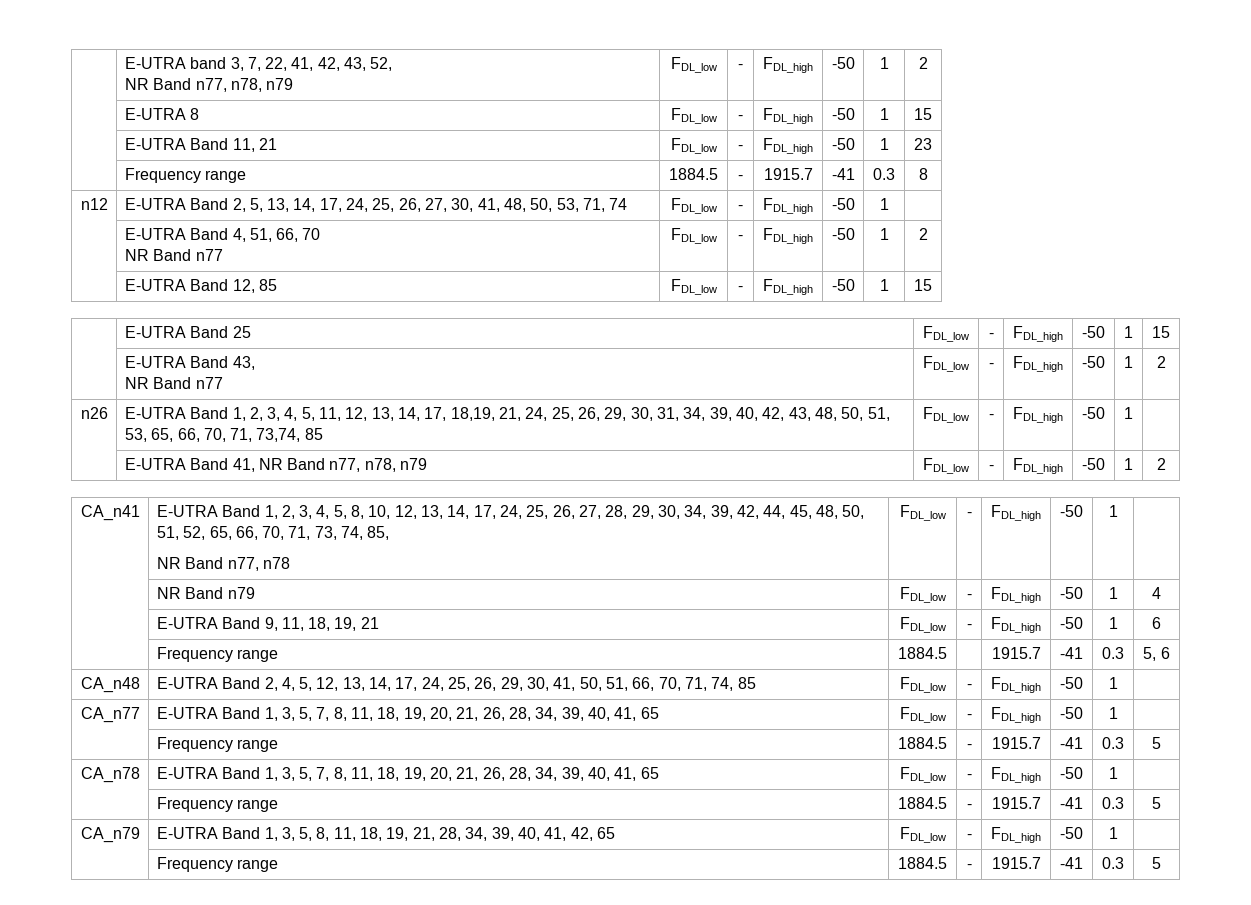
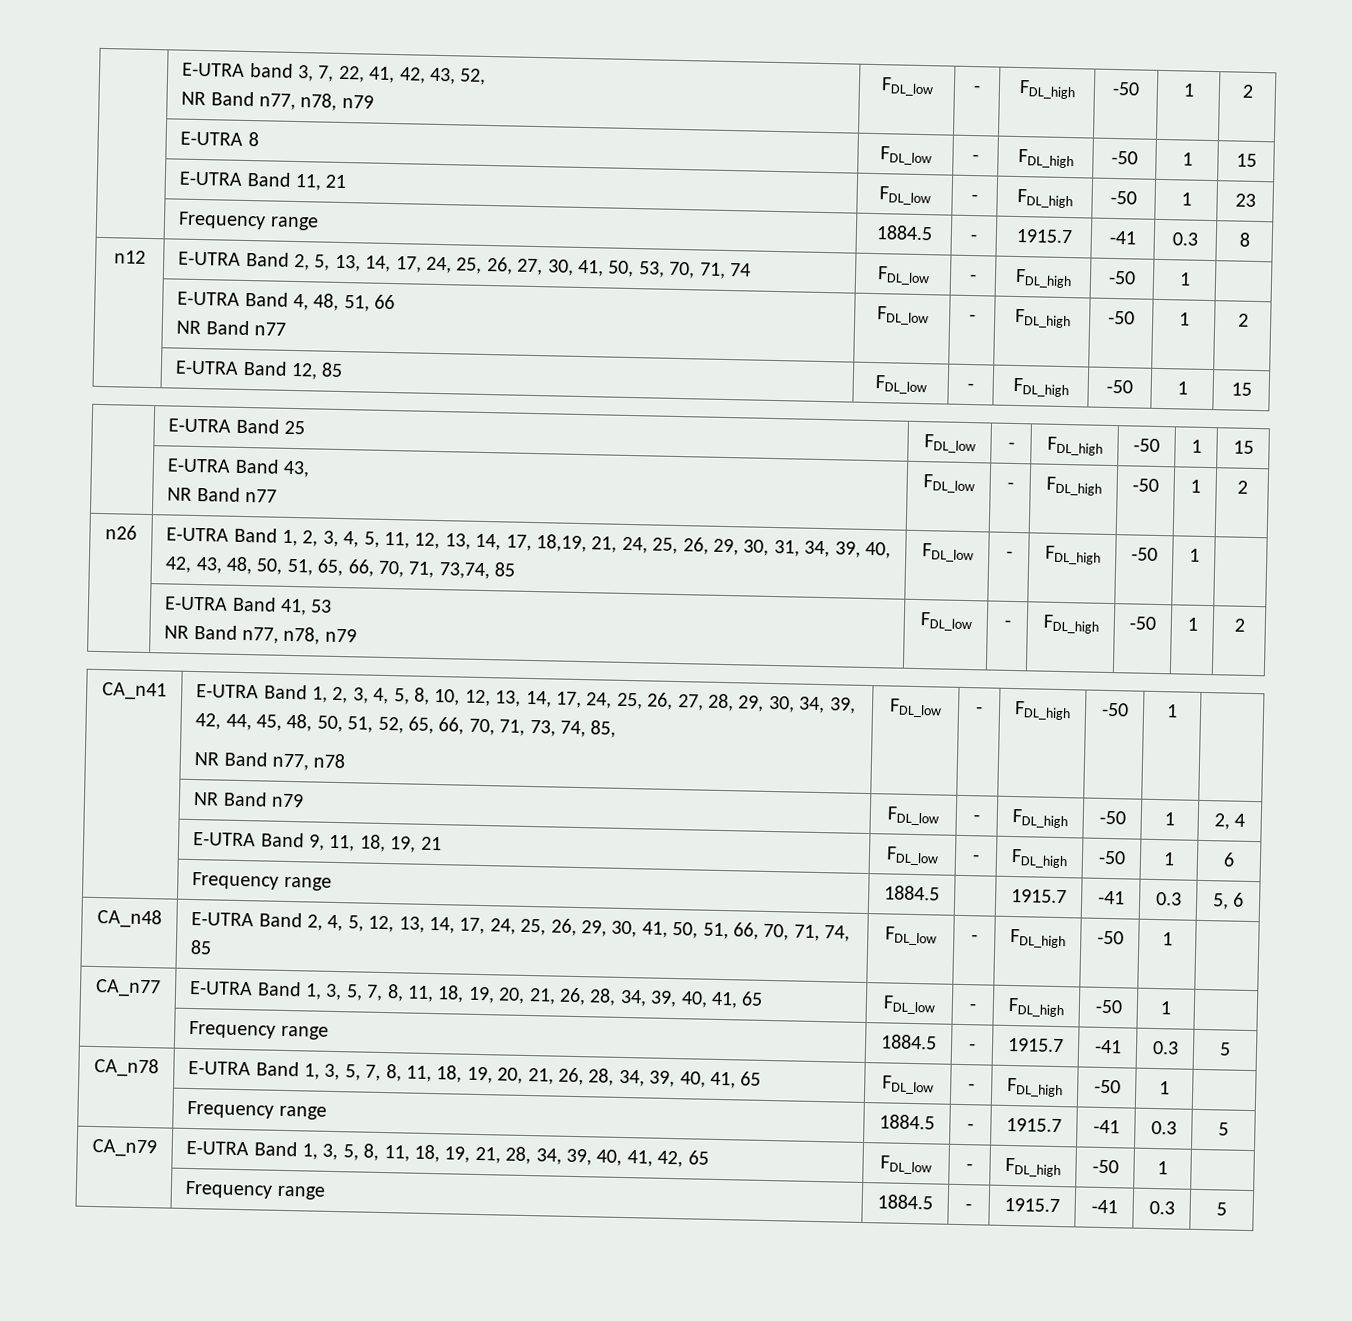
[504,198,527,212] 48, -> (605, 268) none
(579, 205) none -> [668,261,696,279] 70,
[249,228,321,242] 51, 66, 70 -> [313,293,396,312] 48, 51, 66
[124,428,147,442] 53, -> (314, 567) none
(255, 465) none -> [310,599,333,613] 53 //
(1118, 593) none -> [1213,813,1230,830] 2,

